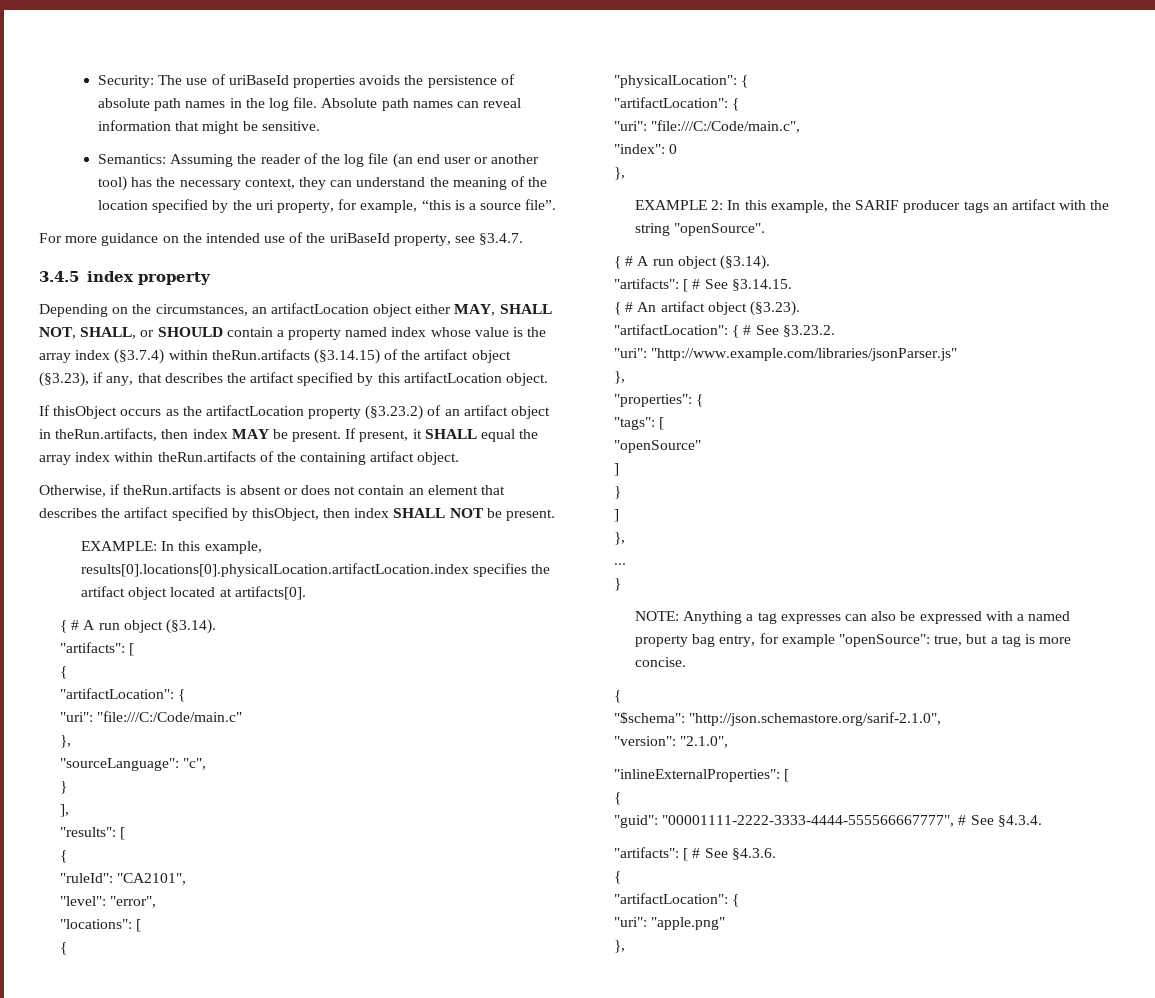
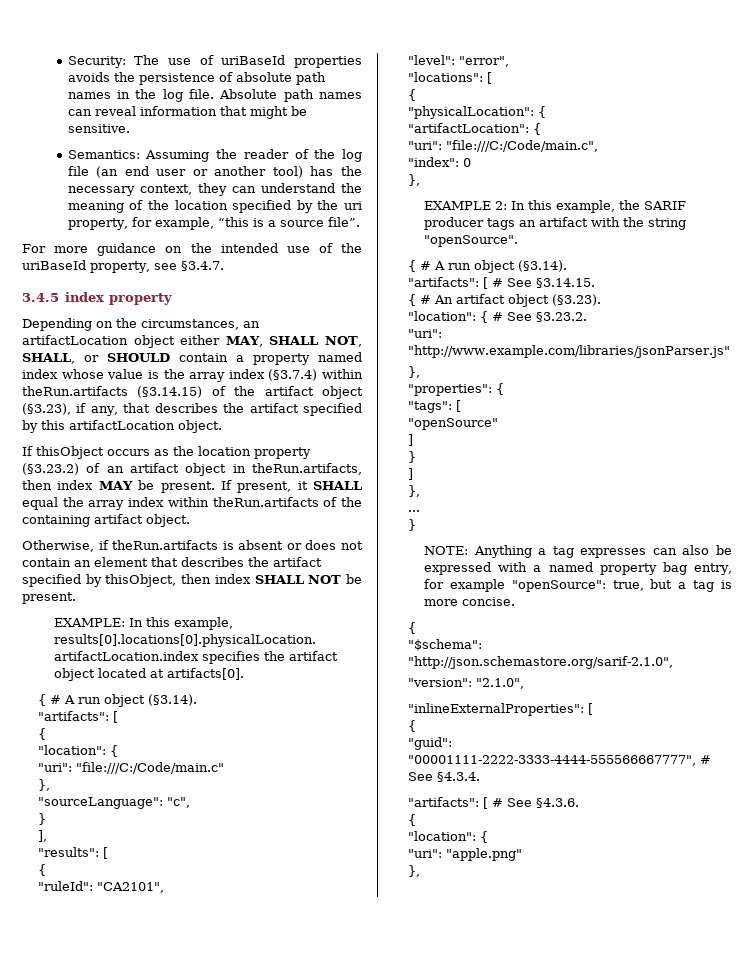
[205,405,304,416] artifactLocation -> [198,446,251,456] location
[60,688,175,699] "artifactLocation": -> [38,745,107,755] "location":
[614,324,729,335] "artifactLocation": -> [408,311,477,321] "location":
[614,893,729,904] "artifactLocation": -> [408,831,477,841] "location":

